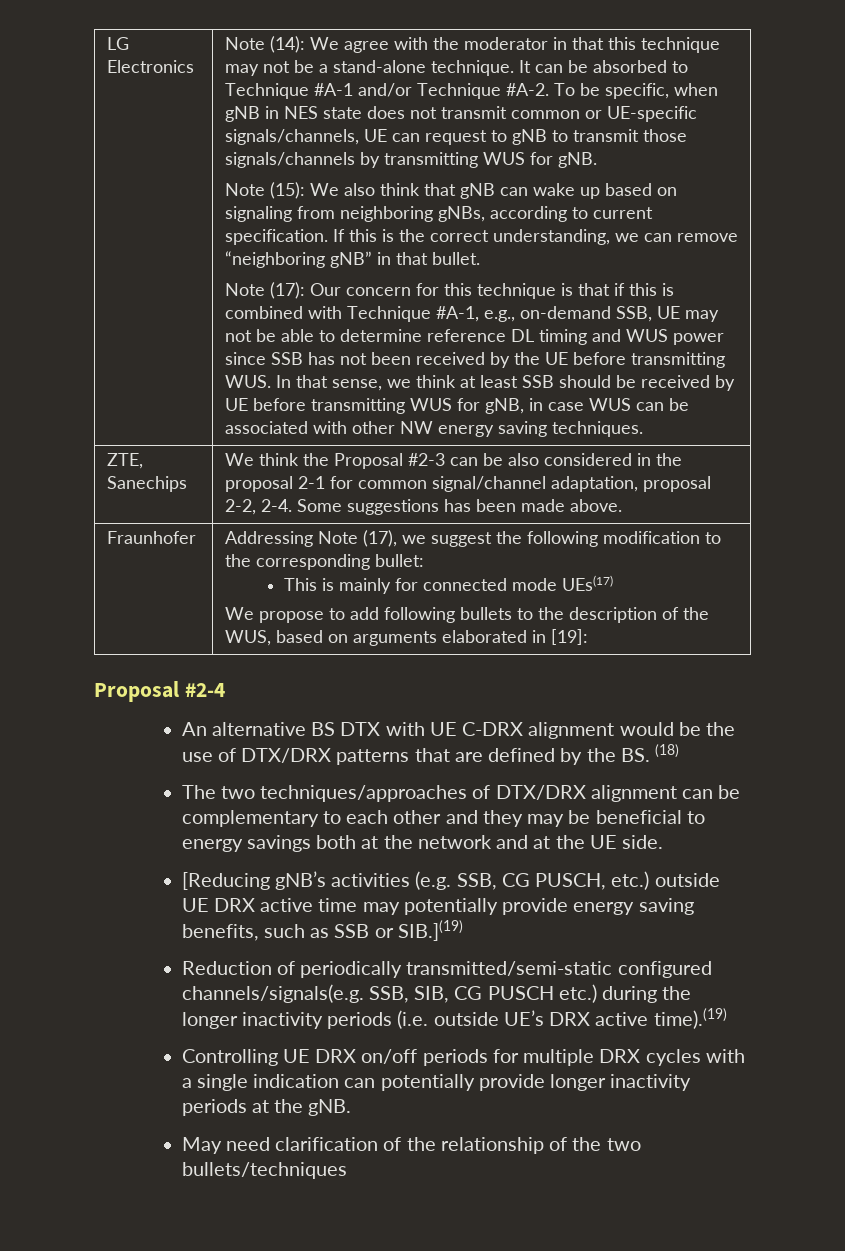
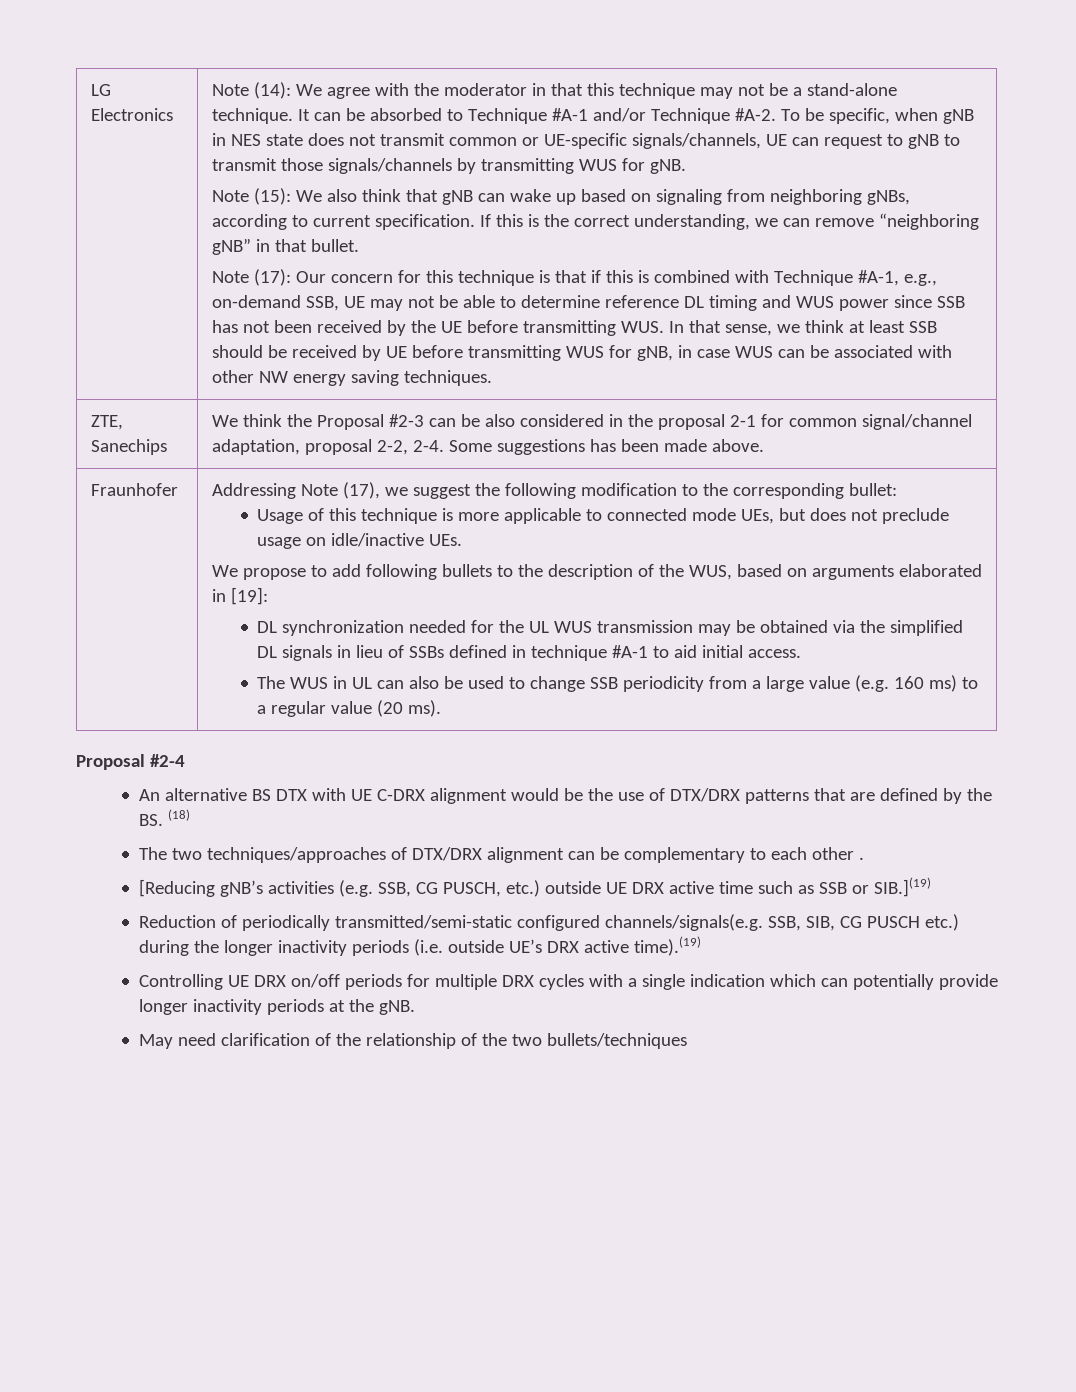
[283,575,613,594] This is mainly for connected mode UEs(17) -> [257,508,950,524] [257,533,463,549] Usage of this technique is more applicable to connected mode UEs, but does not preclude usage on idle/inactive UEs.
(588, 637) none -> [257,620,964,636] [257,645,802,661] [257,675,979,692] [257,700,442,717] // DL synchronization needed for the UL WUS transmission may be obtained via the simplified DL signals in lieu of SSBs defined in technique #A-1 to aid initial access. // The WUS in UL can also be used to change SSB periodicity from a large value (e.g. 160 ms) to a regular value (20 ms).
[445,810,705,827] [181,835,664,852] and they may be beneficial to energy savings both at the network and at the UE side. -> [858,857,864,860] .
[362,898,694,915] [181,924,259,941] may potentially provide energy saving benefits, -> (753, 887) none
(340, 1081) none -> [769,974,816,987] which

